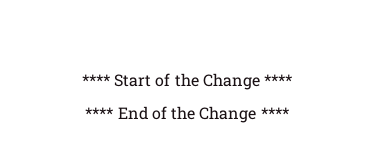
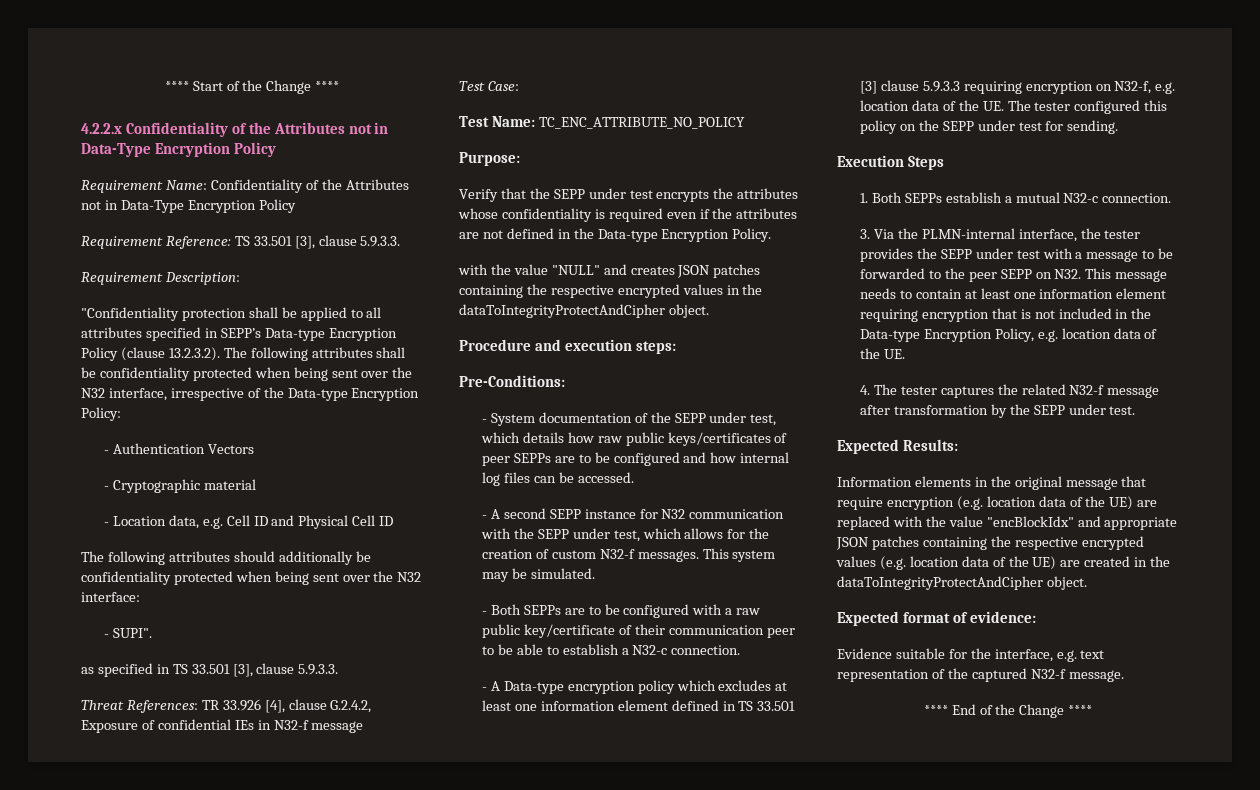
(293, 80) none -> [81,122,389,137] [81,142,276,157] [81,179,409,193] [81,199,296,213] [81,235,401,249] [81,272,240,285] [81,307,382,321] [81,327,397,341] [81,347,406,361] [81,367,413,381] [81,387,420,401] [81,407,121,421] [103,443,254,454] [103,479,256,493] [103,515,394,529] [81,551,371,565] [81,571,422,585] [81,592,140,602] [103,628,152,638] [81,663,339,677] [81,699,372,713] [81,719,364,733] [459,81,519,91] [459,116,745,129] [459,152,520,166] [459,188,799,202] [458,208,798,222] [459,228,772,242] [458,264,761,278] [459,284,763,298] [459,304,709,318] [459,339,676,354] [459,375,565,387] [481,412,777,426] [480,432,788,446] [481,452,790,466] [481,472,634,486] [481,508,785,519] [480,528,770,542] [481,548,776,562] [481,568,595,582] [481,604,761,618] [481,624,795,638] [481,644,741,655] [481,680,788,694] [481,700,796,711] [859,80,1176,94] [859,100,1168,114] [859,120,1119,134] [837,155,944,170] [859,192,1172,203] [859,228,1141,242] [859,248,1174,262] [859,268,1168,282] [859,288,1167,299] [859,308,1152,322] [859,328,1158,342] [859,348,905,359] [859,384,1160,398] [859,404,1136,418] [837,439,958,454] [837,476,1147,490] [837,496,1158,510] [837,516,1178,530] [836,536,1144,550] [836,556,1171,570] [837,576,1087,590] [837,611,1036,626] [837,648,1105,662] [837,668,1124,682] // 4.2.2.x Confidentiality of the Attributes not in Data-Type Encryption Policy // Requirement Name: Confidentiality of the Attributes not in Data-Type Encryption Policy // Requirement Reference: TS 33.501 [3], clause 5.9.3.3. // Requirement Description: // "Confidentiality protection shall be applied to all attributes specified in SEPP’s Data-type Encryption Policy (clause 13.2.3.2). The following attributes shall be confidentiality protected when being sent over the N32 interface, irrespective of the Data-type Encryption Policy: // - Authentication Vectors // - Cryptographic material // - Location data, e.g. Cell ID and Physical Cell ID // The following attributes should additionally be confidentiality protected when being sent over the N32 interface: // - SUPI". // as specified in TS 33.501 [3], clause 5.9.3.3. // Threat References: TR 33.926 [4], clause G.2.4.2, Exposure of confidential IEs in N32-f message // Test Case: // Test Name: TC_ENC_ATTRIBUTE_NO_POLICY // Purpose: // Verify that the SEPP under test encrypts the attributes whose confidentiality is required even if the attributes are not defined in the Data-type Encryption Policy. // with the value "NULL" and creates JSON patches containing the respective encrypted values in the dataToIntegrityProtectAndCipher object. // Procedure and execution steps: // Pre-Conditions: // - System documentation of the SEPP under test, which details how raw public keys/certificates of peer SEPPs are to be configured and how internal log files can be accessed. // - A second SEPP instance for N32 communication with the SEPP under test, which allows for the creation of custom N32-f messages. This system may be simulated. // - Both SEPPs are to be configured with a raw public key/certificate of their communication peer to be able to establish a N32-c connection. // - A Data-type encryption policy which excludes at least one information element defined in TS 33.501 [3] clause 5.9.3.3 requiring encryption on N32-f, e.g. location data of the UE. The tester configured this policy on the SEPP under test for sending. // Execution Steps // 1. Both SEPPs establish a mutual N32-c connection. // 3. Via the PLMN-internal interface, the tester provides the SEPP under test with a message to be forwarded to the peer SEPP on N32. This message needs to contain at least one information element requiring encryption that is not included in the Data-type Encryption Policy, e.g. location data of the UE. // 4. The tester captures the related N32-f message after transformation by the SEPP under test. // Expected Results: // Information elements in the original message that require encryption (e.g. location data of the UE) are replaced with the value "encBlockIdx" and appropriate JSON patches containing the respective encrypted values (e.g. location data of the UE) are created in the dataToIntegrityProtectAndCipher object. // Expected format of evidence: // Evidence suitable for the interface, e.g. text representation of the captured N32-f message.

